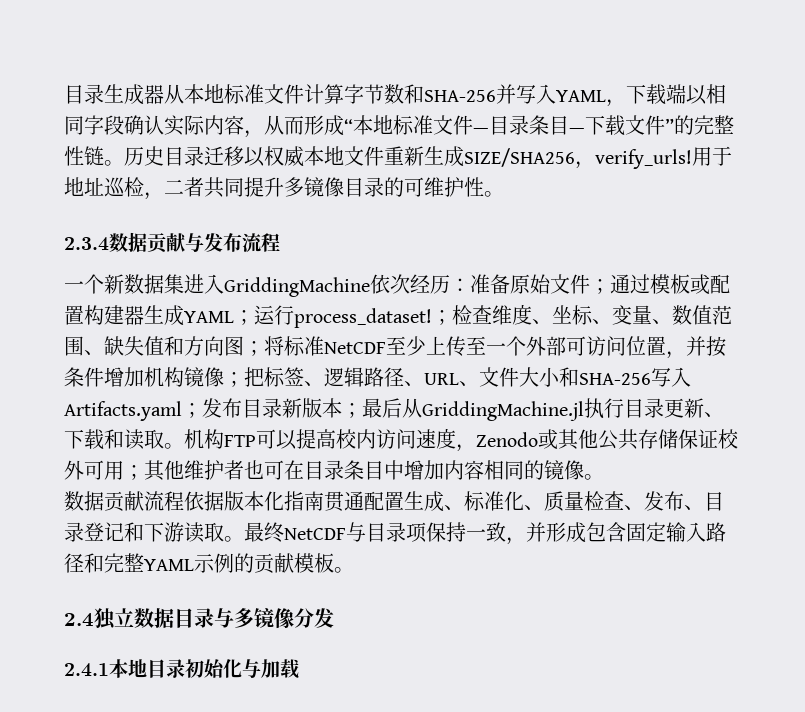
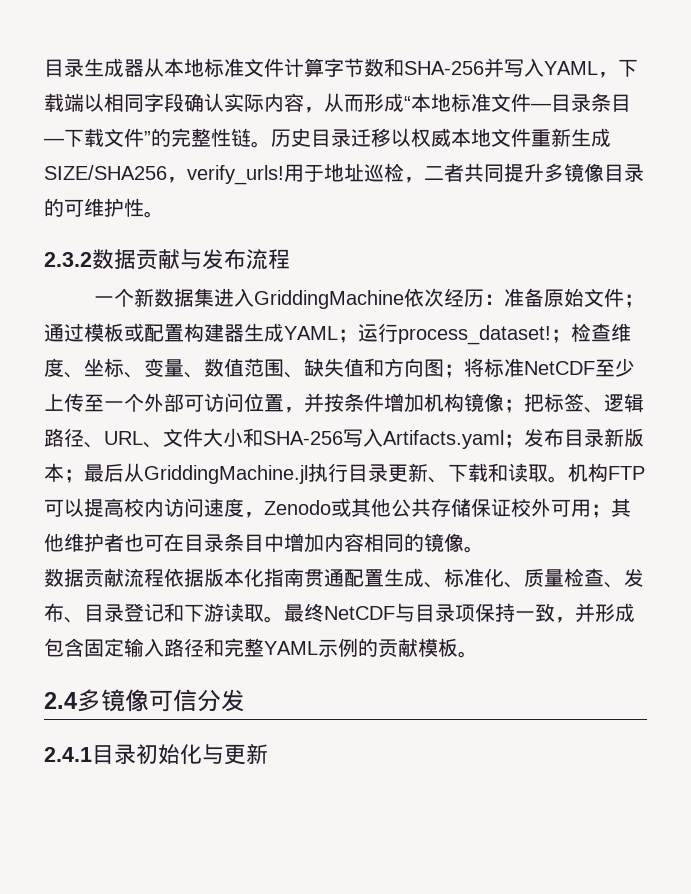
[64,237,109,251] 2.3.4 -> [44,252,92,267] 2.3.2
[94,608,294,630] 独立数据目录与多镜像 -> [77,689,197,712] 多镜像可信
[109,659,147,678] 本地 -> (92, 754) none
[261,659,300,679] 加载 -> [224,744,268,765] 更新

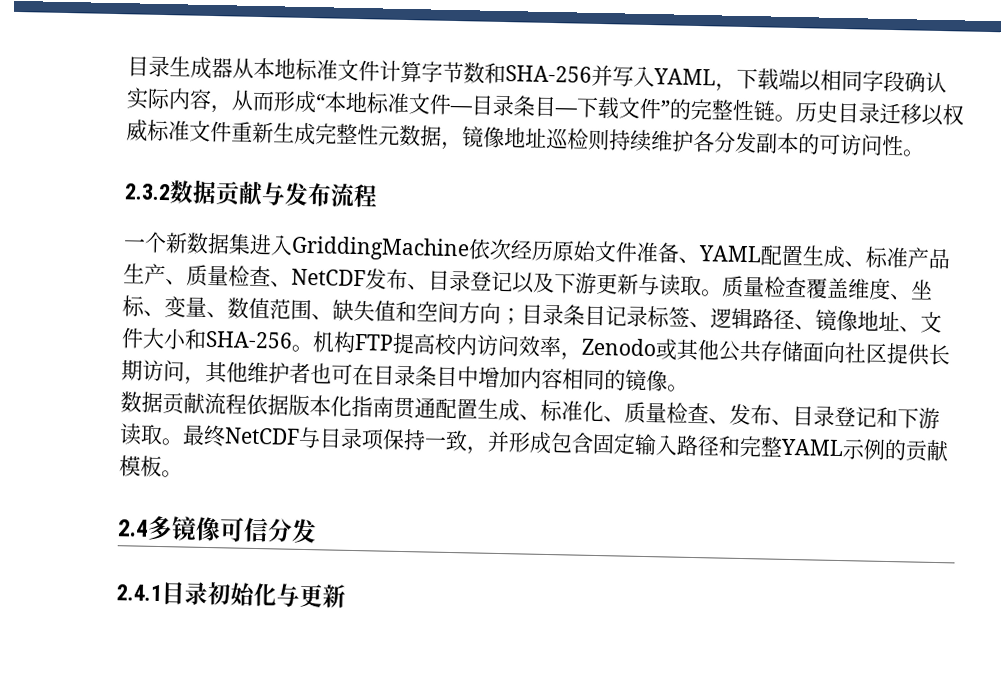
[451,128,491,147] 本地 -> [147,119,190,142] 标准
[44,163,644,185] [44,198,124,217] SIZE/SHA256，verify_urls!用于地址巡检，二者共同提升多镜像目录的可维护 -> [315,123,883,156] 完整性元数据，镜像地址巡检则持续维护各分发副本的可访问
[483,288,544,307] ：准备 -> (554, 251) none
[623,294,644,308] [44,323,611,345] ；通过模板或配置构建器生成YAML；运行process_dataset!；检查 -> [636,241,951,270] [123,263,849,299] 准备、YAML配置生成、标准产品生产、质量检查、NetCDF发布、目录登记以及下游更新与读取。质量检查覆盖
[384,358,635,378] [44,393,544,413] 方向图；将标准NetCDF至少上传至一个外部可访问位置，并按条件增加机构镜像；把 -> [416,301,648,328] 空间方向；目录条目记录
[104,431,143,445] URL -> [815,309,900,332] 镜像地址
[343,428,644,449] [44,463,548,484] 写入Artifacts.yaml；发布目录新版本；最后从GriddingMachine.jl执行目录更新、下载和读取 -> (293, 339) none
[44,498,84,517] 可以 -> (394, 342) none
[204,498,244,517] 速度 -> [518,335,562,358] 效率
[471,498,611,518] 保证校外可用； -> [802,341,951,366] [121,359,206,385] 面向社区提供长期访问，

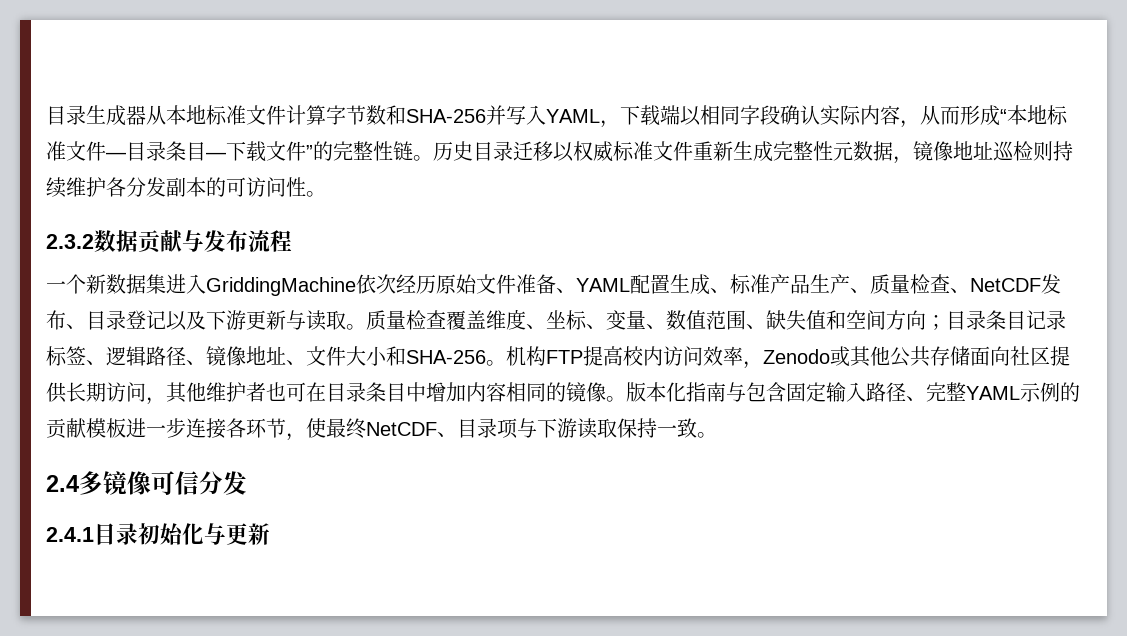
[120,391,940,430] [119,423,552,455] // 数据贡献流程依据版本化指南贯通配置生成、标准化、质量检查、发布、目录登记和下游读取。最终NetCDF与目录项保持一致，并形成 -> [626,382,746,402] 版本化指南与
[718,435,741,457] 和 -> [906,396,926,401] 、
(162, 466) none -> [126,418,697,441] 进一步连接各环节，使最终NetCDF、目录项与下游读取保持一致

